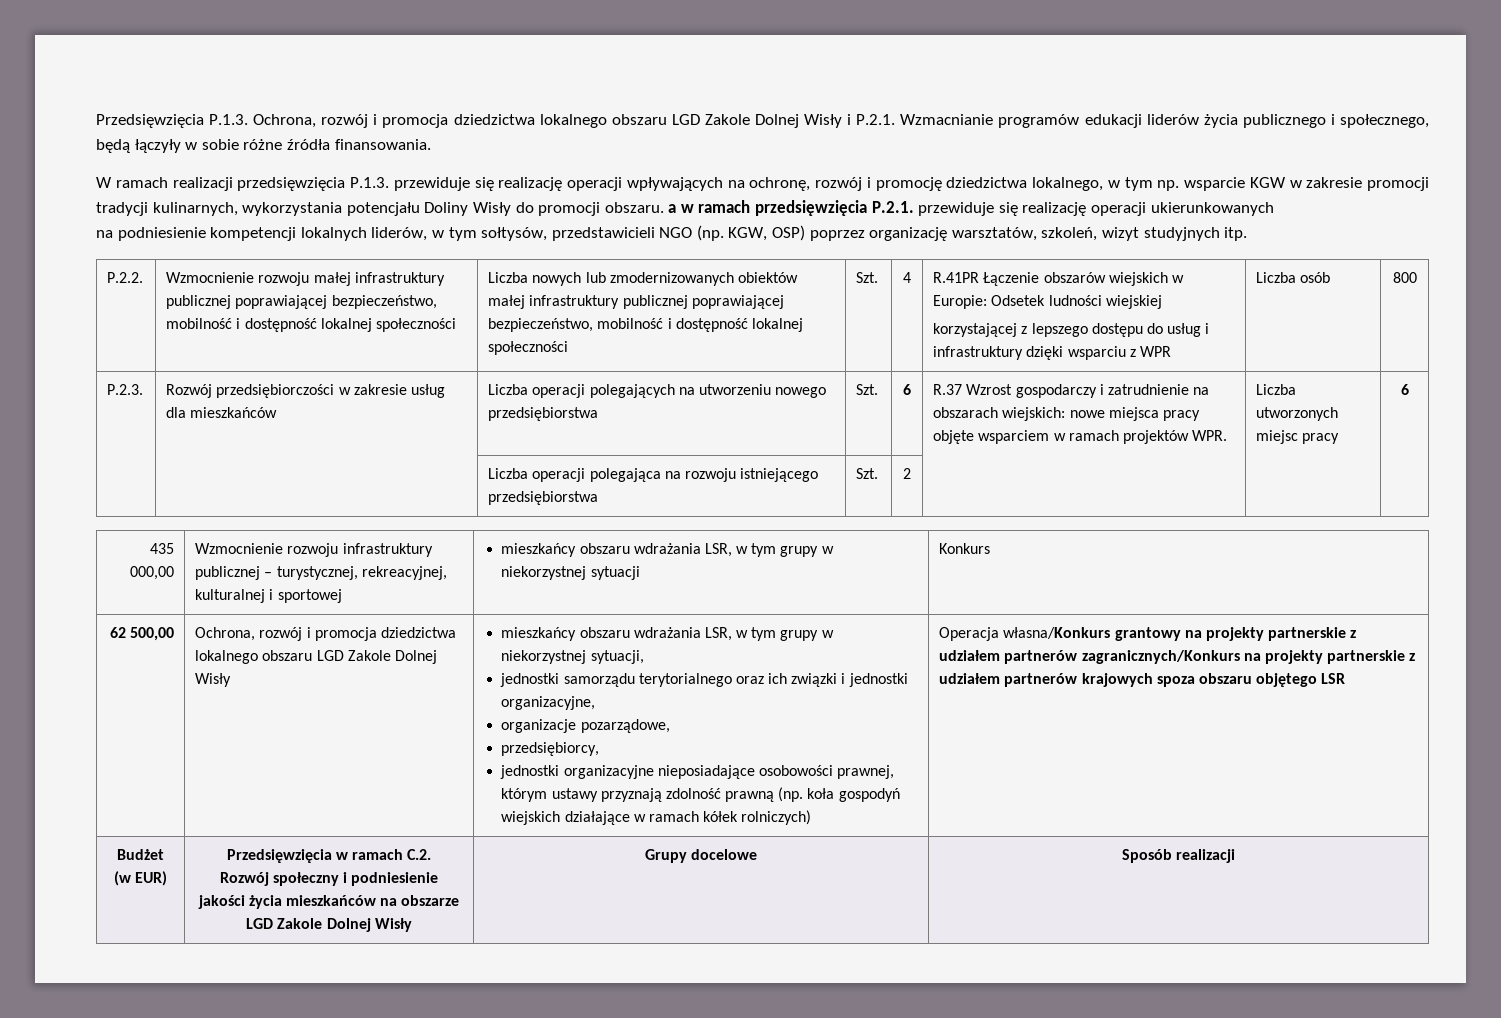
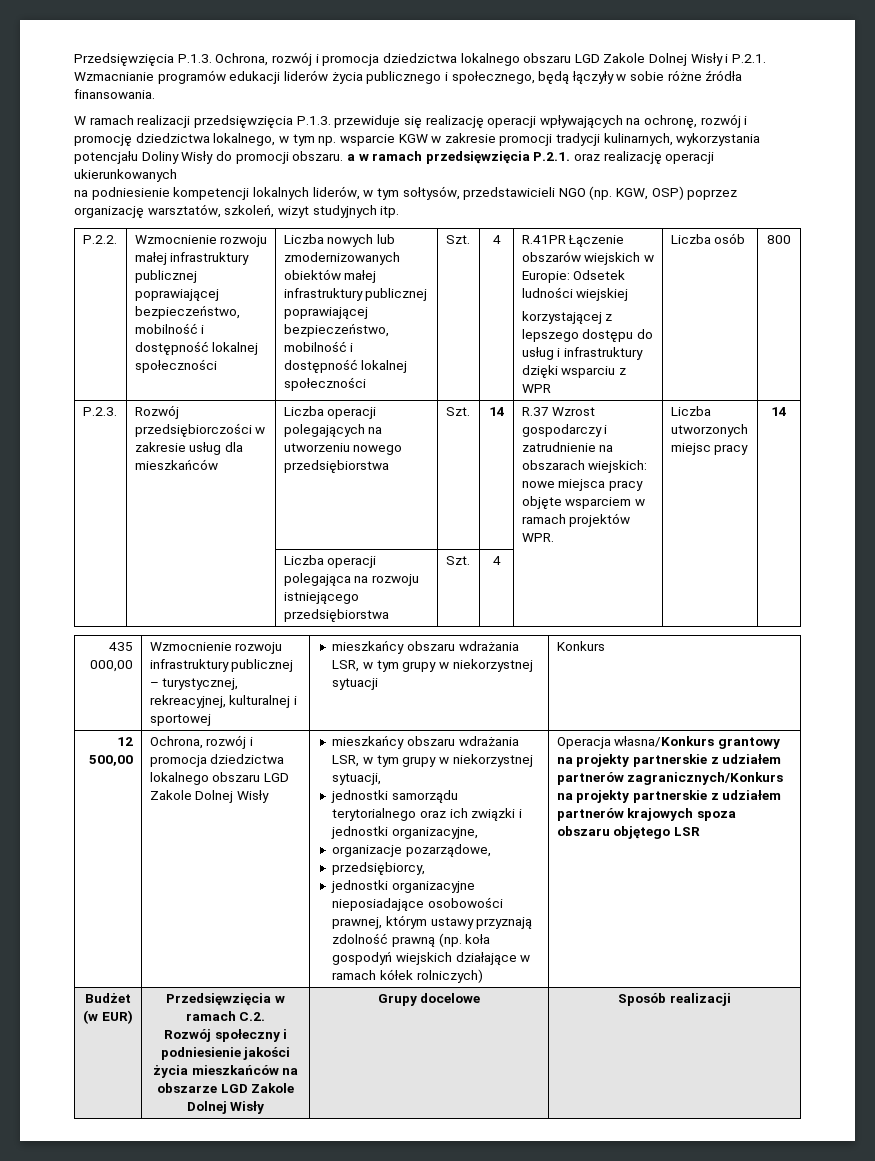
[918,202,1018,216] przewiduje się -> [574,153,601,161] oraz
[903,384,911,395] 6 -> [488,407,505,416] 14
[1400,384,1409,395] 6 -> [771,407,787,416] 14
[903,468,911,479] 2 -> [492,556,501,565] 4
[109,627,126,638] 62 -> [117,737,134,746] 12

